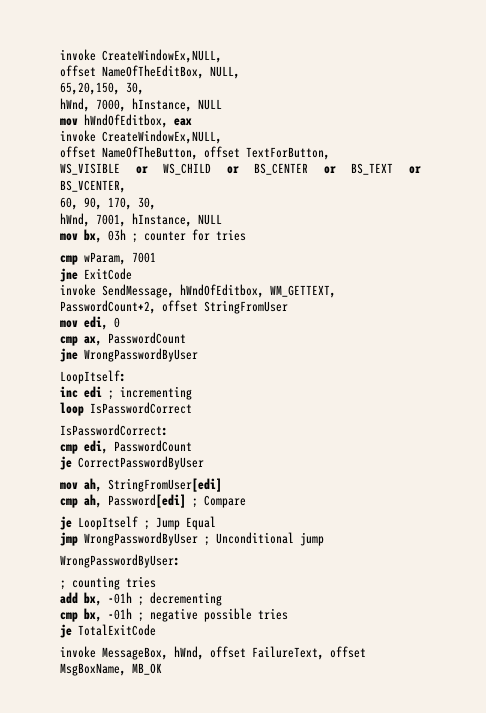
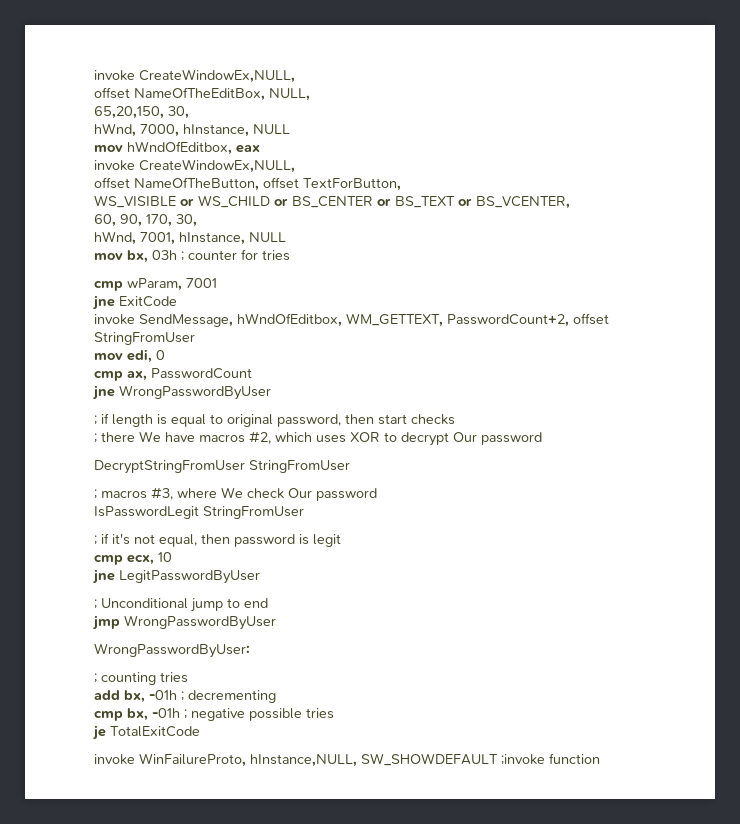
[60,370,126,384] [60,386,192,400] [60,402,192,416] [60,424,168,436] [60,440,192,454] [60,456,204,470] [60,478,222,492] [60,494,246,508] [60,516,216,530] LoopItself: // inc edi ; incrementing // loop IsPasswordCorrect // IsPasswordCorrect: // cmp edi, PasswordCount // je CorrectPasswordByUser // mov ah, StringFromUser[edi] // cmp ah, Password[edi] ; Compare // je LoopItself ; Jump Equal -> [94,413,455,427] [94,431,542,446] [94,460,350,474] [94,487,377,501] [94,506,304,519] [94,533,341,547] [94,552,172,565] [92,569,260,584] [94,598,268,612] ; if length is equal to original password, then start checks // ; there We have macros #2, which uses XOR to decrypt Our password // DecryptStringFromUser StringFromUser // ; macros #3, where We check Our password // IsPasswordLegit StringFromUser // ; if it's not equal, then password is legit // cmp ecx, 10 // jne LegitPasswordByUser // ; Unconditional jump to end
[204,532,324,546] ; Unconditional jump -> (276, 622) none
[102,646,366,660] [60,663,162,676] MessageBox, hWnd, offset FailureText, offset MsgBoxName, MB_OK -> [139,753,600,767] WinFailureProto, hInstance,NULL, SW_SHOWDEFAULT ;invoke function

